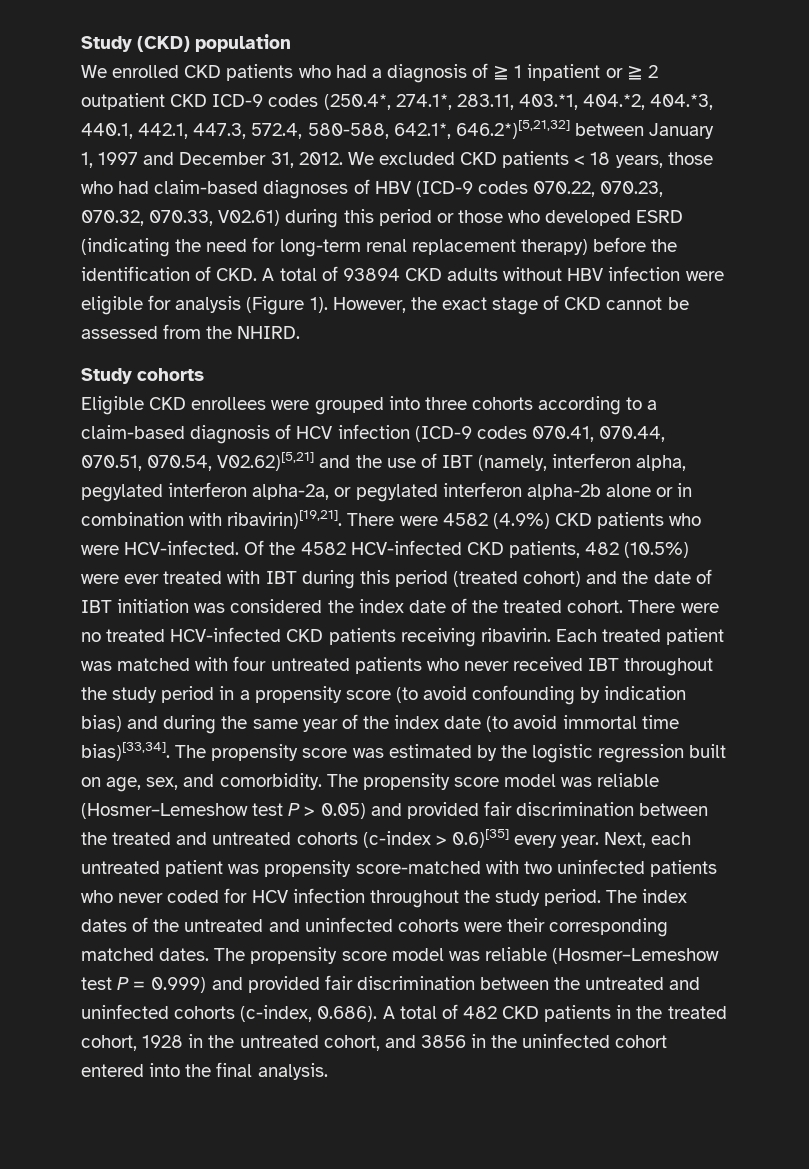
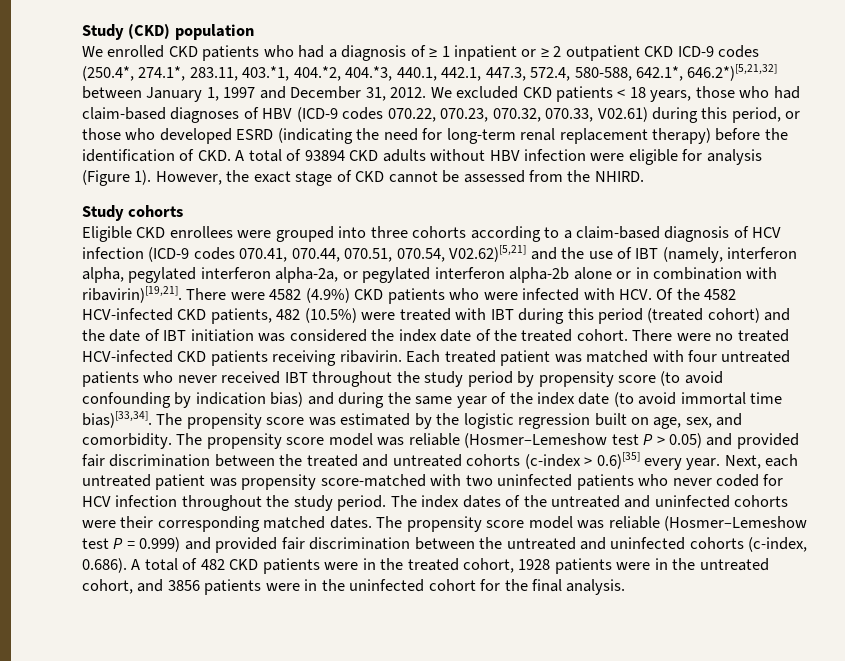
[493,65,510,80] ≧ -> [429,48,438,57] ≥
[626,65,643,80] ≧ -> [540,48,549,57] ≥
[378,209,432,226] period -> [731,107,781,123] period,
[124,540,240,555] HCV-infected. -> [522,288,653,301] infected with HCV.
[124,574,160,584] ever -> (396, 316) none
[219,686,250,700] in a -> [517,371,535,387] by
(612, 1013) none -> [324,562,359,570] were
(184, 1041) none -> [554,558,651,574] patients were
(466, 1041) none -> [204,579,300,595] patients were
[81,1063,181,1077] entered into -> [480,579,501,591] for

